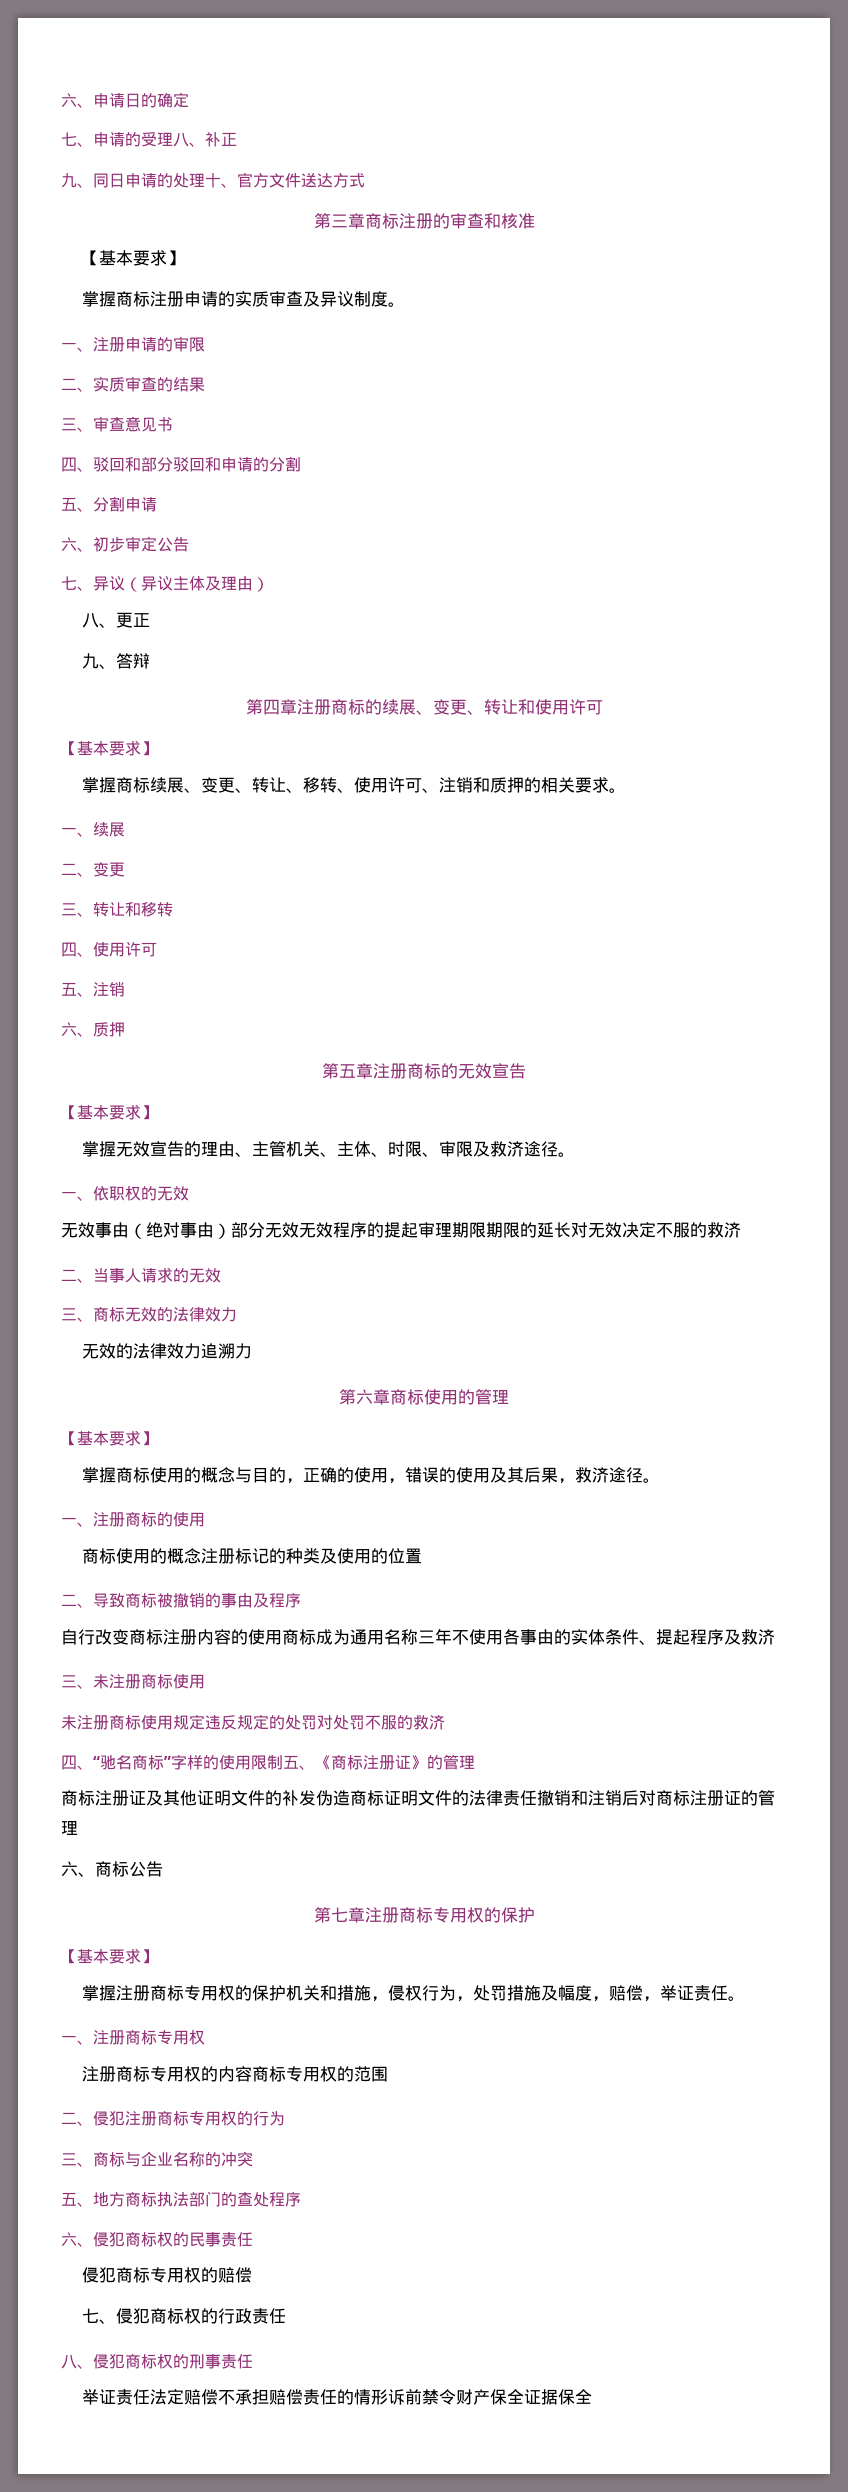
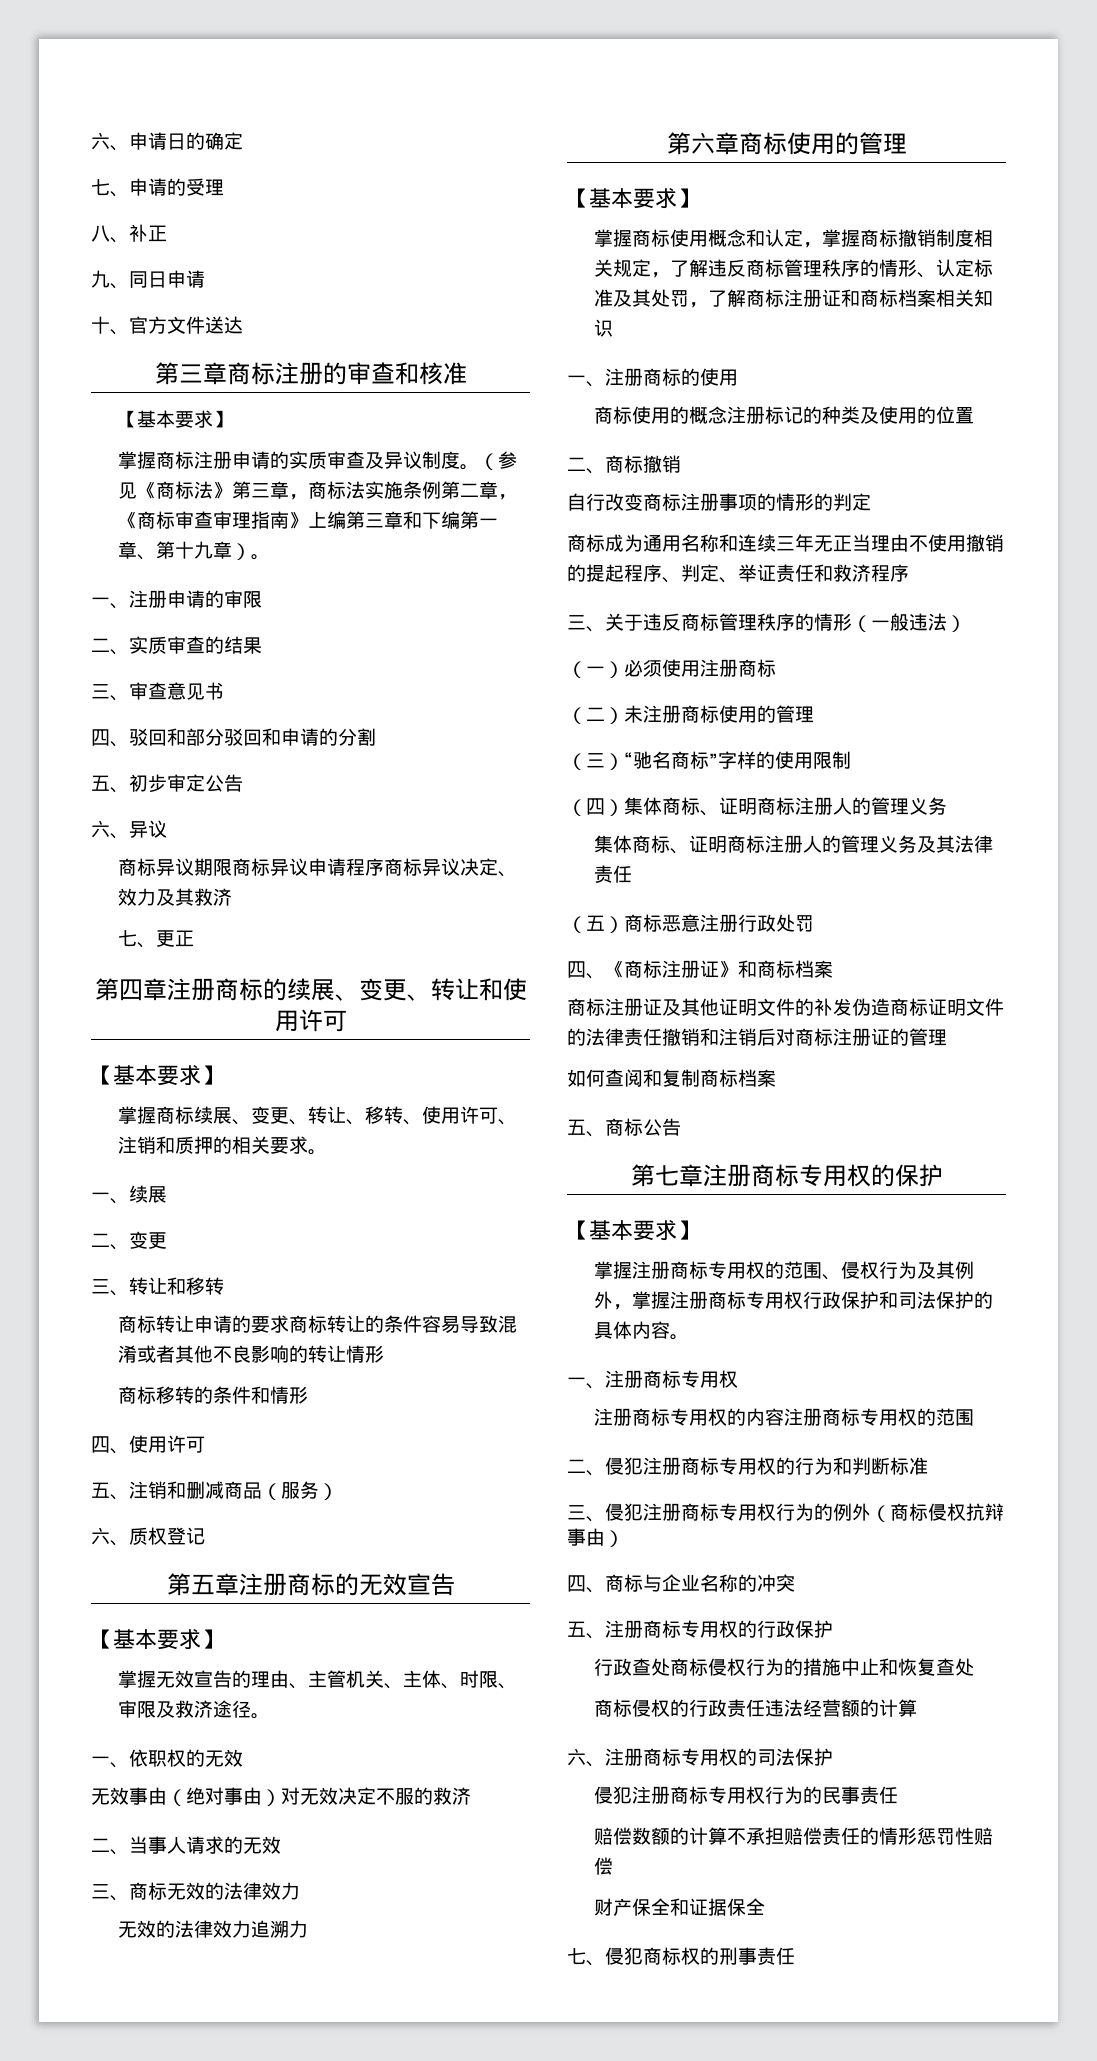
(173, 139) none -> (224, 187) //
[157,173,205,188] 的处理 -> (205, 279) //
[333,173,365,188] 方式 -> (243, 325) none
(406, 304) none -> [478,451,517,470] [117,481,517,500] [117,511,498,529] [117,541,270,560] （参见《商标法》第三章，商标法实施条例第二章，《商标审查审理指南》上编第三章和下编第一章、第十九章）。
[93,496,157,512] [61,537,93,552] 分割申请 // 六、 -> (129, 790) none
[61,576,77,590] 七 -> [91,820,110,838] 六
[125,576,269,592] [82,612,100,628] （异议主体及理由） // 八 -> [117,858,517,877] [117,888,232,906] [117,930,137,947] // 商标异议期限商标异议申请程序商标异议决定、效力及其救济 // 七
[82,653,151,669] // 九、答辩 -> (194, 938) none
(173, 909) none -> [117,1315,517,1333] [117,1345,384,1363] [117,1386,308,1404] // 商标转让申请的要求商标转让的条件容易导致混淆或者其他不良影响的转让情形 // 商标移转的条件和情形
(125, 989) none -> [167,1481,338,1500] 和删减商品（服务）
[109,1022,125,1037] 押 -> [148,1527,205,1545] 权登记
[231,1222,571,1238] 部分无效无效程序的提起审理期限期限的延长 -> (281, 1797) none
[184,1467,661,1484] 的概念与目的，正确的使用，错误的使用及其后果，救济途径。 -> [707,229,993,248] [593,259,993,278] [593,289,993,308] [593,319,613,337] 概念和认定，掌握商标撤销制度相关规定，了解违反商标管理秩序的情形、认定标准及其处罚，了解商标注册证和商标档案相关知识
[93,1593,301,1608] 导致商标被撤销的事由及程序 -> [605,455,681,473] 商标撤销
[197,1628,775,1645] [61,1674,205,1689] [61,1714,445,1730] [61,1755,93,1770] 内容的使用商标成为通用名称三年不使用各事由的实体条件、提起程序及救济 // 三、未注册商标使用 // 未注册商标使用规定违反规定的处罚对处罚不服的救济 // 四、 -> [719,493,871,511] [567,534,1004,552] [567,564,909,583] [567,613,966,632] [567,659,776,678] [567,705,814,724] [567,753,624,770] 事项的情形的判定 // 商标成为通用名称和连续三年无正当理由不使用撤销的提起程序、判定、举证责任和救济程序 // 三、关于违反商标管理秩序的情形（一般违法） // （一）必须使用注册商标 // （二）未注册商标使用的管理 // （三）
[283,1755,299,1769] 五 -> [567,797,947,816] [593,835,993,854] [593,865,632,883] [567,914,814,933] [567,961,586,978] // （四）集体商标、证明商标注册人的管理义务 // 集体商标、证明商标注册人的管理义务及其法律责任 // （五）商标恶意注册行政处罚 // 四
[427,1754,475,1770] 的管理 -> [738,960,833,978] 和商标档案
[61,1861,78,1877] 六 -> [567,1069,776,1087] [567,1119,586,1135] 如何查阅和复制商标档案 // 五
[252,1985,729,2002] 保护机关和措施，侵权行为，处罚措施及幅度，赔偿，举证责任 -> [783,1261,974,1280] [593,1291,993,1310] [593,1321,670,1339] 范围、侵权行为及其例外，掌握注册商标专用权行政保护和司法保护的具体内容
(253, 2074) none -> [783,1408,822,1426] 注册
[61,2153,93,2167] // 三、 -> [833,1457,928,1475] [567,1503,1004,1522] [567,1528,624,1547] [567,1575,605,1593] 和判断标准 // 三、侵犯注册商标专用权行为的例外（商标侵权抗辩事由） // 四、
[93,2191,301,2207] [61,2231,253,2247] [82,2267,253,2283] [82,2308,287,2324] [61,2353,253,2369] [82,2389,593,2405] 地方商标执法部门的查处程序 // 六、侵犯商标权的民事责任 // 侵犯商标专用权的赔偿 // 七、侵犯商标权的行政责任 // 八、侵犯商标权的刑事责任 // 举证责任法定赔偿不承担赔偿责任的情形诉前禁令财产保全证据保全 -> [605,1620,833,1638] [593,1658,974,1676] [593,1699,917,1717] [567,1748,833,1767] [593,1786,898,1804] [593,1827,993,1845] [593,1857,613,1875] [593,1898,765,1916] [567,1947,795,1966] 注册商标专用权的行政保护 // 行政查处商标侵权行为的措施中止和恢复查处 // 商标侵权的行政责任违法经营额的计算 // 六、注册商标专用权的司法保护 // 侵犯注册商标专用权行为的民事责任 // 赔偿数额的计算不承担赔偿责任的情形惩罚性赔偿 // 财产保全和证据保全 // 七、侵犯商标权的刑事责任

